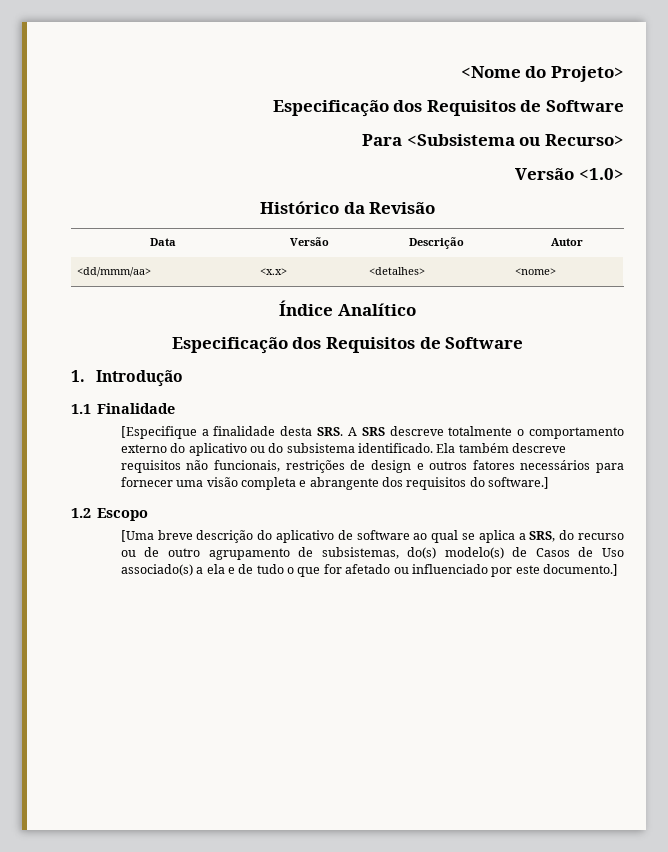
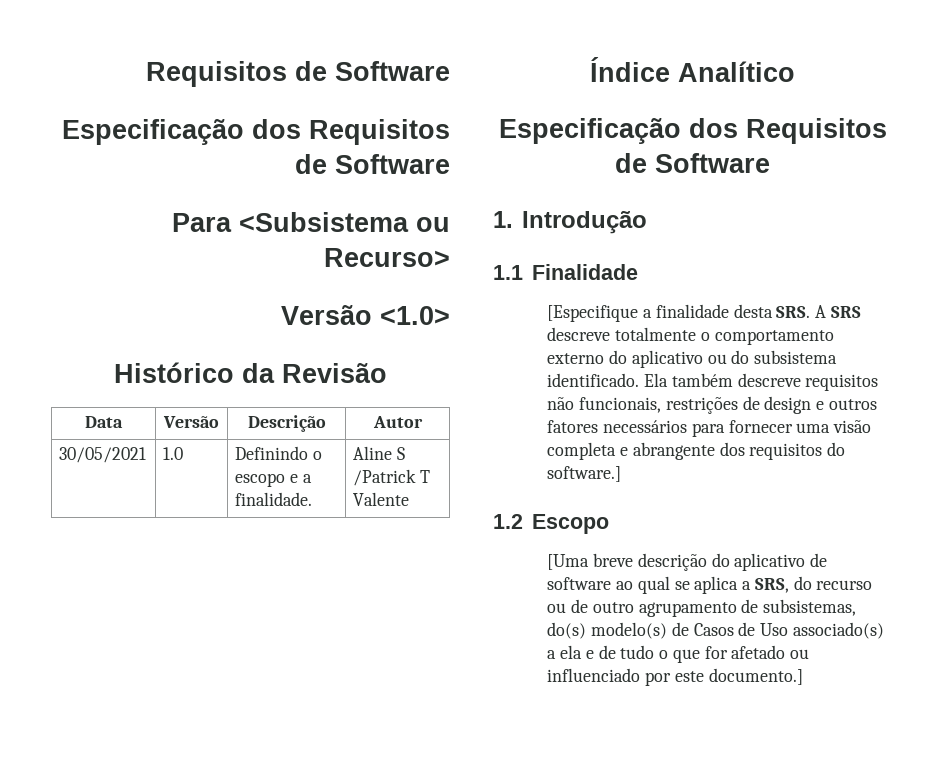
[460,66,624,82] <Nome do Projeto> -> [146,61,450,87] Requisitos de Software
[77,267,152,277] [260,268,288,275] [369,267,426,275] [515,268,557,275] <dd/mmm/aa> | <x.x> | <detalhes> | <nome> -> [59,447,147,463] [163,447,184,460] [235,446,322,460] [235,473,312,487] [235,492,313,506] [353,446,405,460] [353,469,430,486] [353,492,410,506] 30/05/2021 | 1.0 | Definindo o escopo e a finalidade. | Aline S /Patrick T Valente

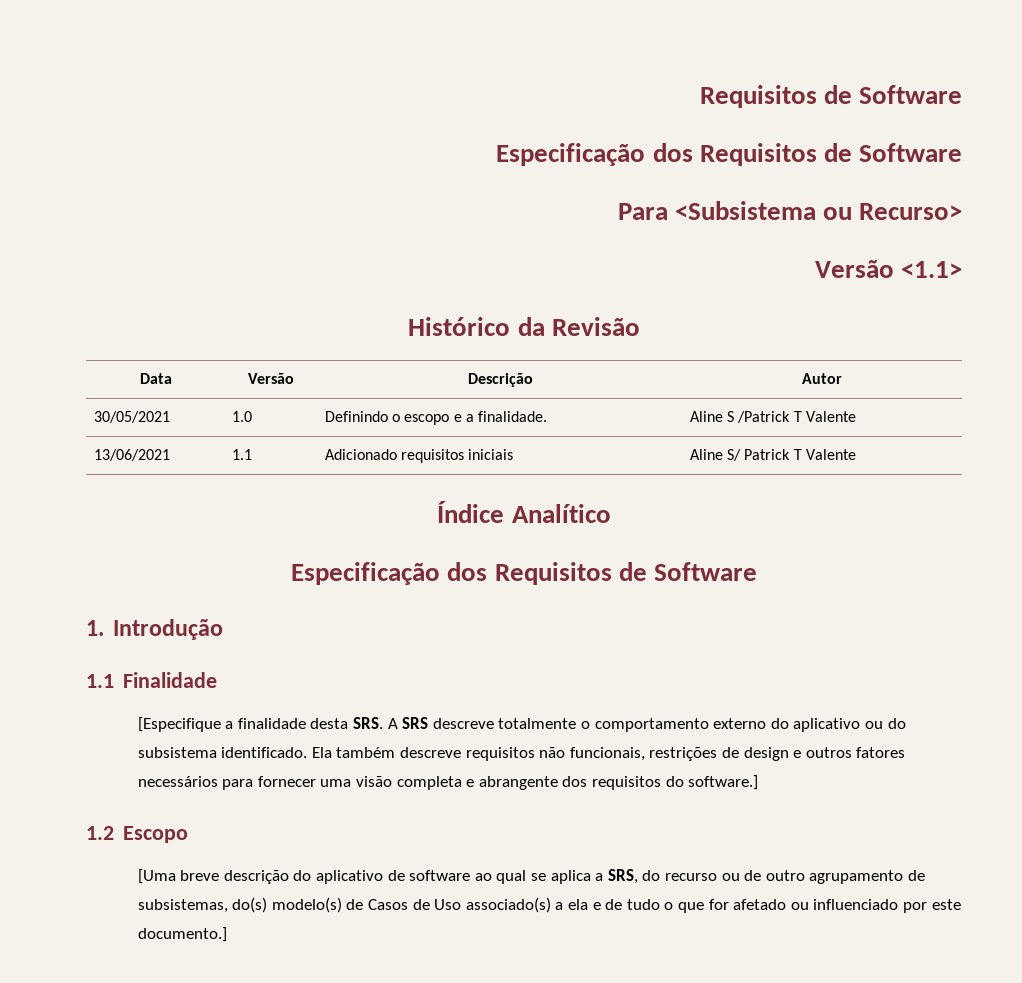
[380,306,450,325] <1.0> -> [901,261,962,278] <1.1>
(410, 499) none -> [94,449,171,461] [232,449,253,460] [325,449,514,463] [690,449,856,461] // 13/06/2021 | 1.1 | Adicionado requisitos iniciais | Aline S/ Patrick T Valente

